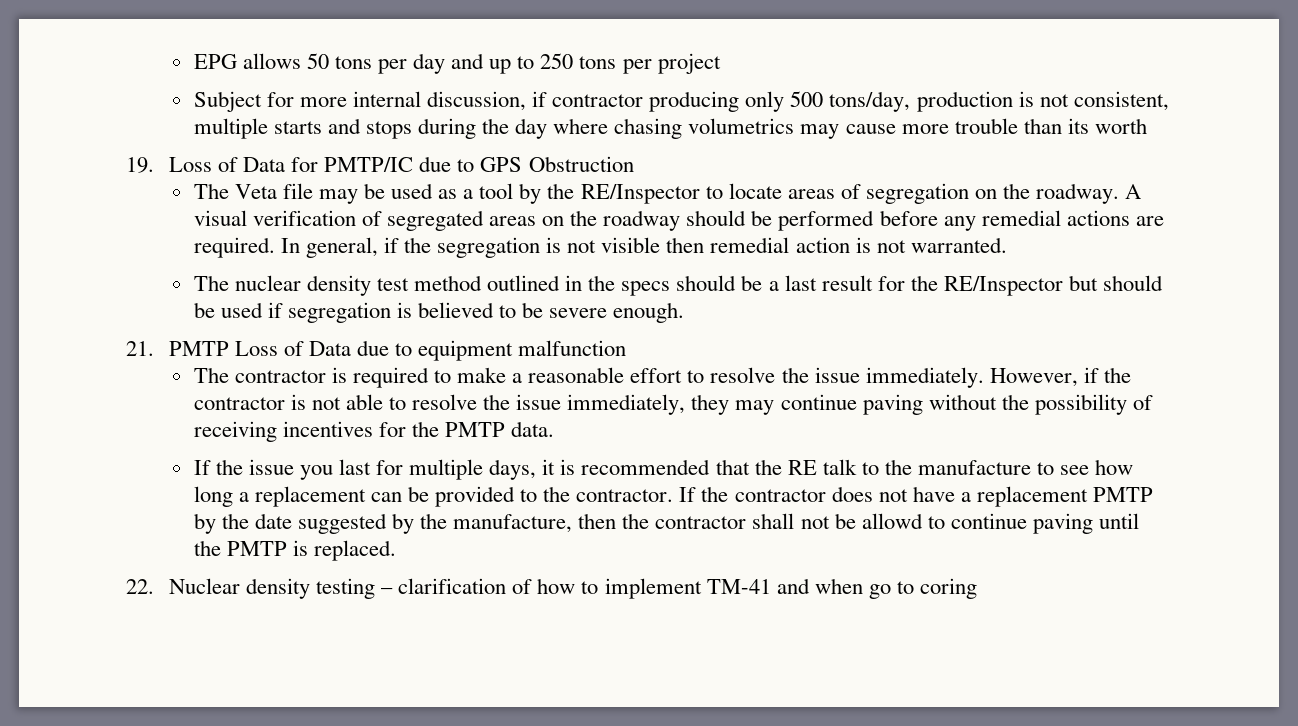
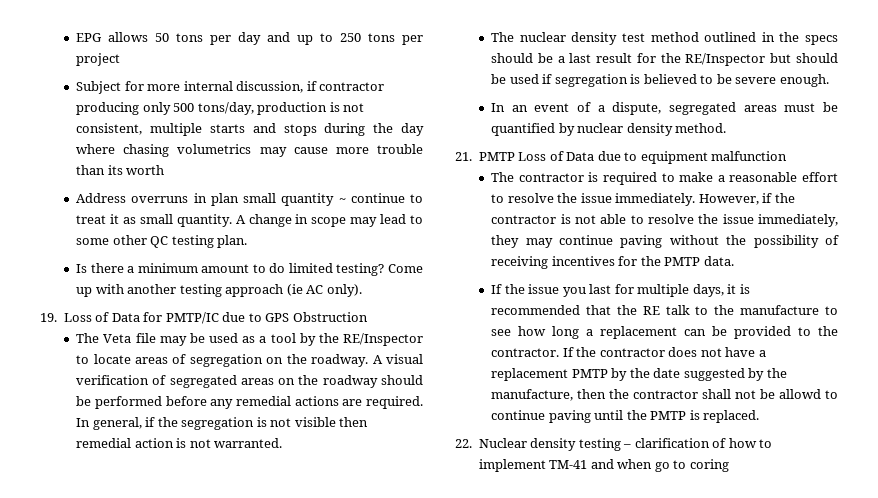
(1147, 126) none -> [76,193,423,206] [76,214,423,227] [76,235,248,248] [76,263,423,276] [76,284,362,297] // Address overruns in plan small quantity ~ continue to treat it as small quantity. A change in scope may lead to some other QC testing plan. // Is there a minimum amount to do limited testing? Come up with another testing approach (ie AC only).
(685, 312) none -> [491,102,838,115] [491,123,727,136] // In an event of a dispute, segregated areas must be quantified by nuclear density method.

